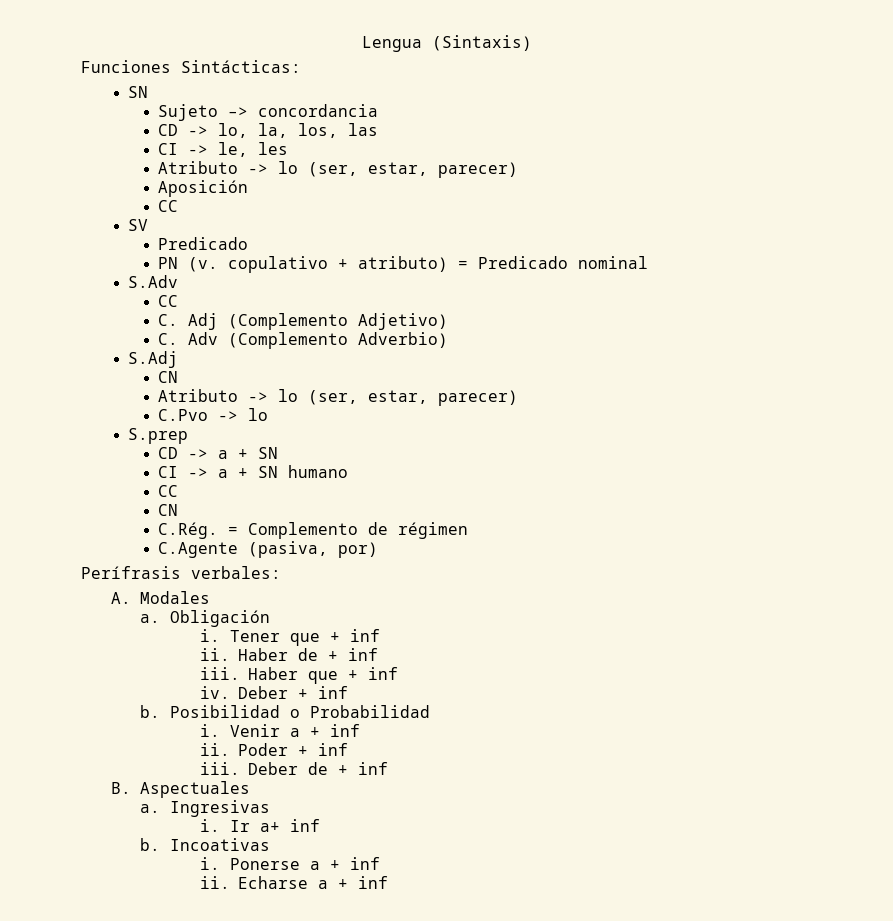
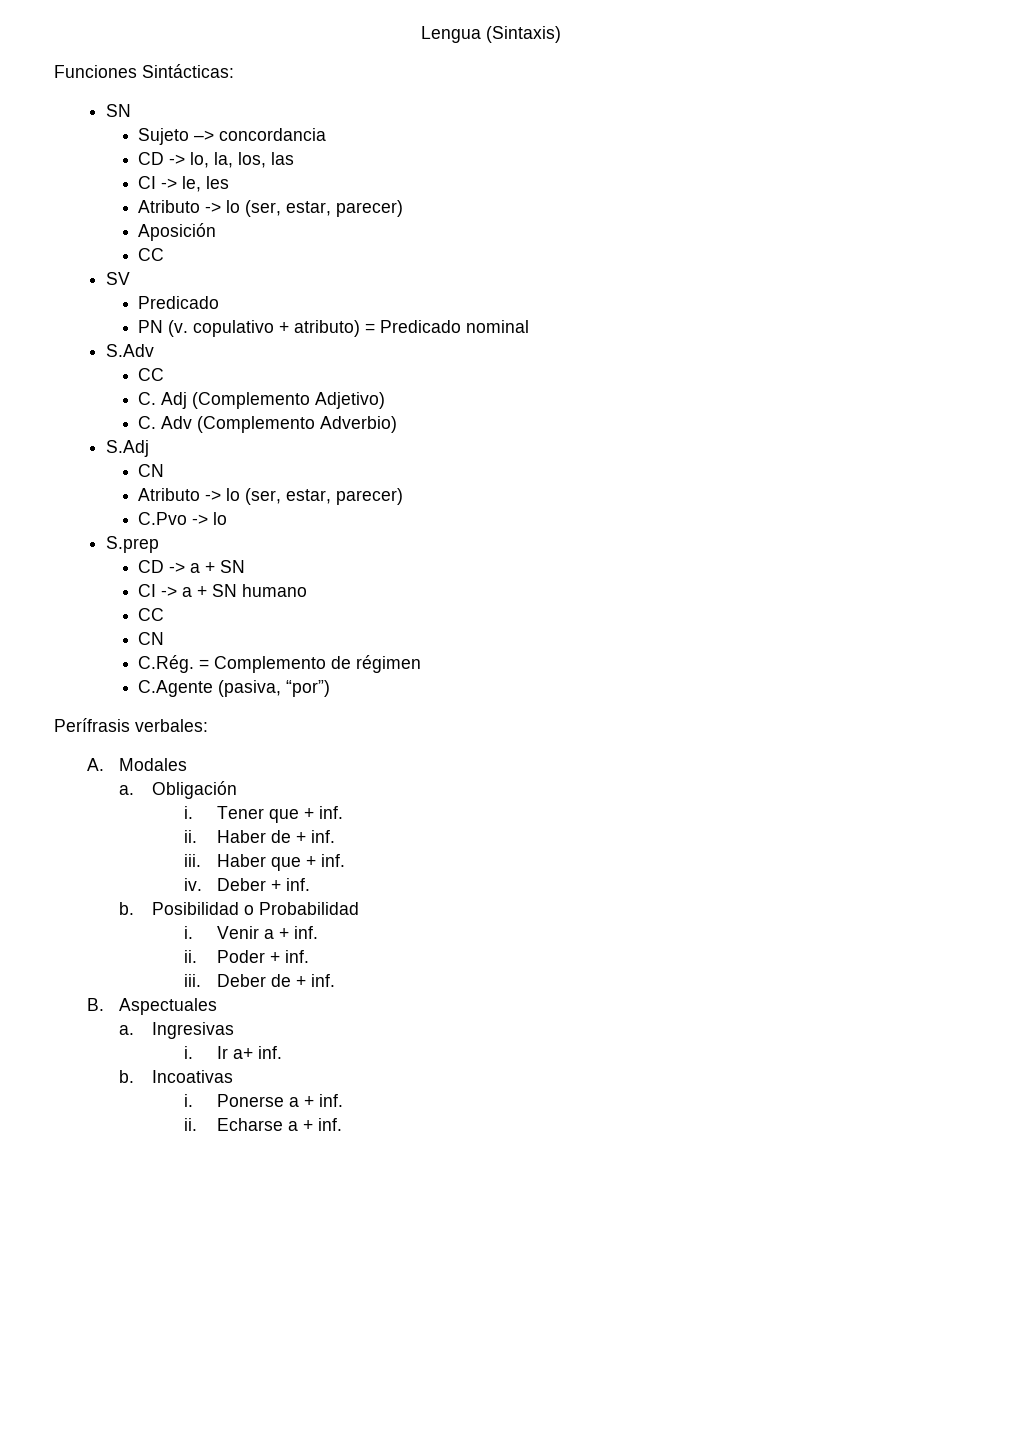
[338,542,379,558] por) -> [286,680,331,697] “por”)
[349,629,380,642] inf -> [318,806,343,819] inf.
[347,648,378,661] inf -> [310,830,335,843] inf.
[367,667,398,680] inf -> [320,854,345,867] inf.
[317,686,348,699] inf -> [285,878,310,891] inf.
[329,724,360,737] inf -> [293,926,318,939] inf.
[317,743,348,756] inf -> [284,950,309,963] inf.
[357,762,388,775] inf -> [310,974,335,987] inf.
[289,819,320,832] inf -> [257,1046,282,1059] inf.
[349,857,380,870] inf -> [318,1094,343,1107] inf.
[357,876,388,889] inf -> [317,1118,342,1131] inf.

